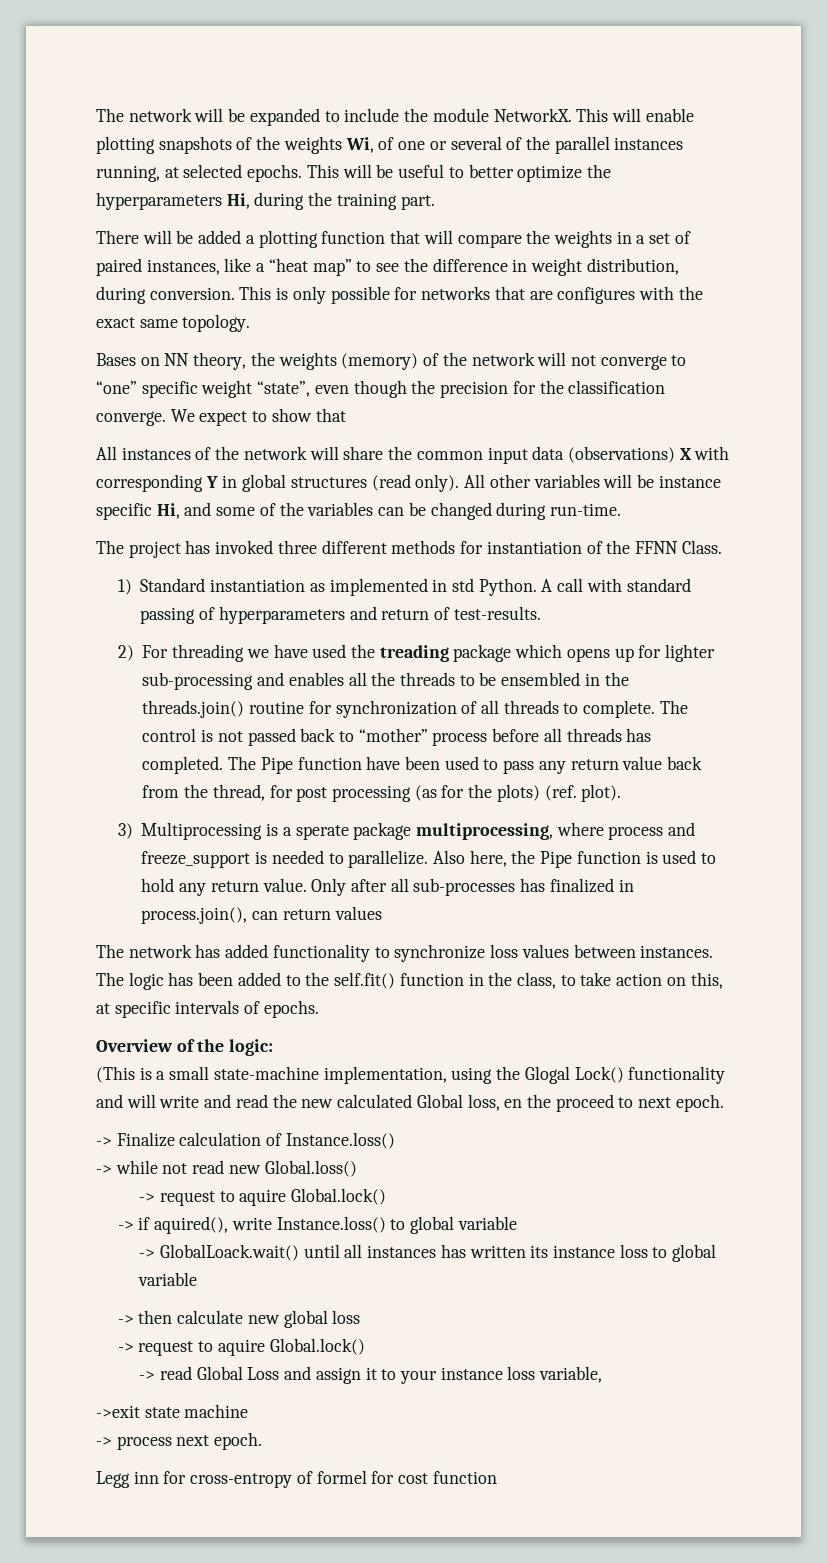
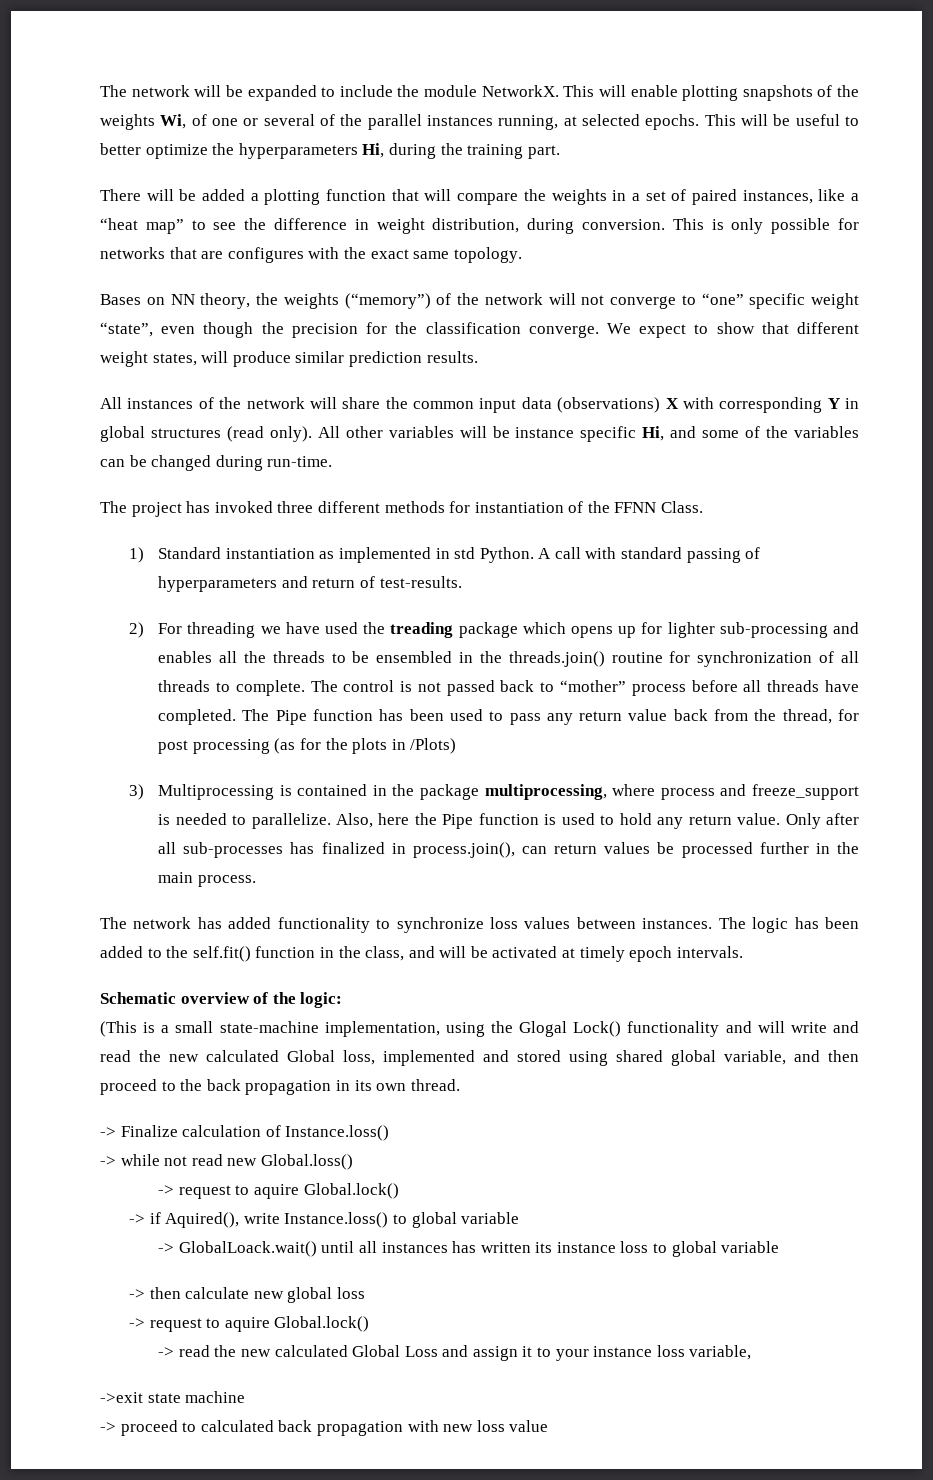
[341,353,419,370] (memory) -> [344,293,431,309] (“memory”)
(346, 415) none -> [796,322,859,334] [100,351,478,367] different weight states, will produce similar prediction results.
[626,728,652,742] has -> [825,680,860,692] have
[366,756,401,770] have -> [379,709,404,721] has
[496,784,622,802] plots) (ref. plot). -> [352,738,457,754] plots in /Plots)
[282,825,349,840] a sperate -> [297,784,415,796] contained in the
[432,850,507,867] Also here, -> [335,813,410,828] Also, here
(382, 913) none -> [657,842,859,858] [158,872,256,887] be processed further in the main process.
[560,972,723,989] [96,1000,319,1018] [96,1039,173,1052] to take action on this, at specific intervals of epochs. // Overview -> [408,946,743,962] [100,992,250,1004] and will be activated at timely epoch intervals. // Schematic overview
[504,1094,724,1112] en the proceed to next epoch. -> [383,1050,859,1066] [100,1079,460,1095] implemented and stored using shared global variable, and then proceed to the back propagation in its own thread.
[154,1216,229,1234] aquired(), -> [165,1212,240,1228] Aquired(),
(192, 1373) none -> [214,1345,348,1357] the new calculated
[116,1432,263,1450] [96,1470,497,1488] process next epoch. // Legg inn for cross-entropy of formel for cost function -> [120,1420,549,1436] proceed to calculated back propagation with new loss value

